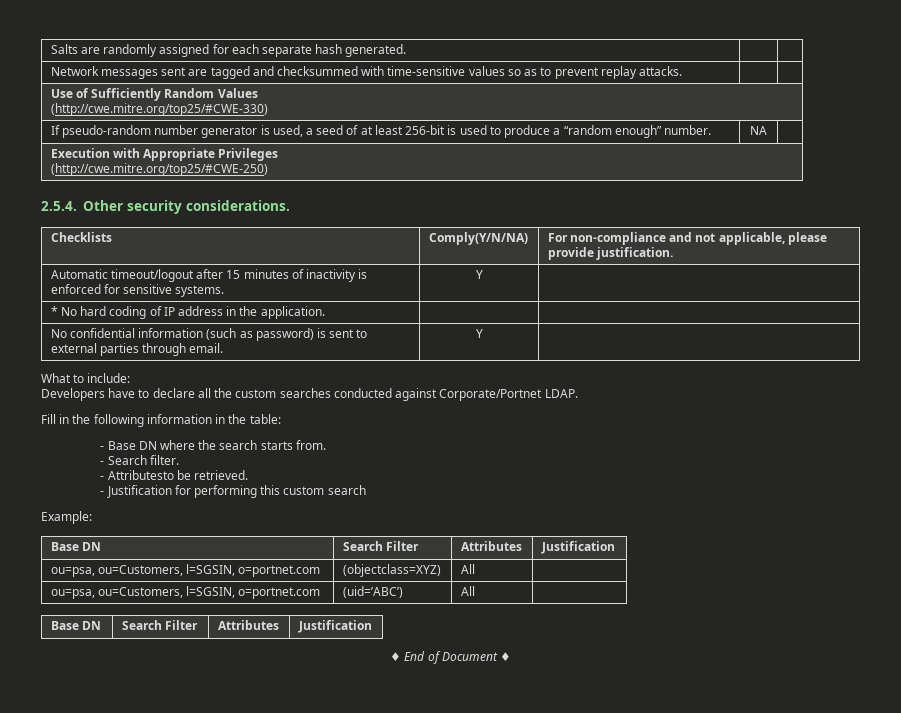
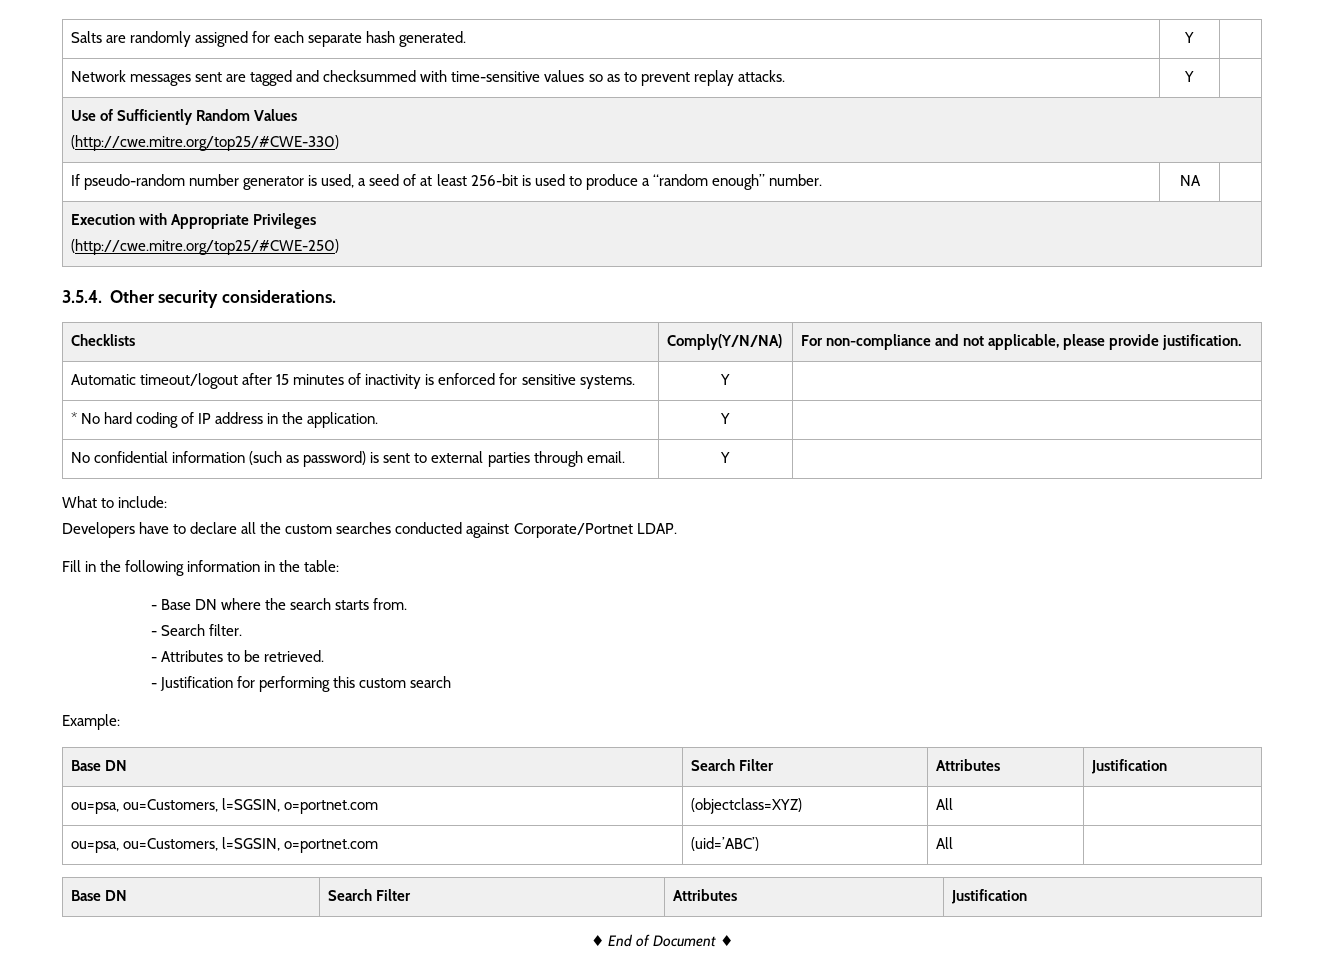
(407, 50) none -> [1184,32,1194,43] Y
(683, 71) none -> [1184,71,1194,82] Y
[41,201,77,211] 2.5.4. -> [62,290,102,303] 3.5.4.
(325, 312) none -> [720,413,730,424] Y
[107,470,174,480] Attributesto -> [160,650,240,662] Attributes to

